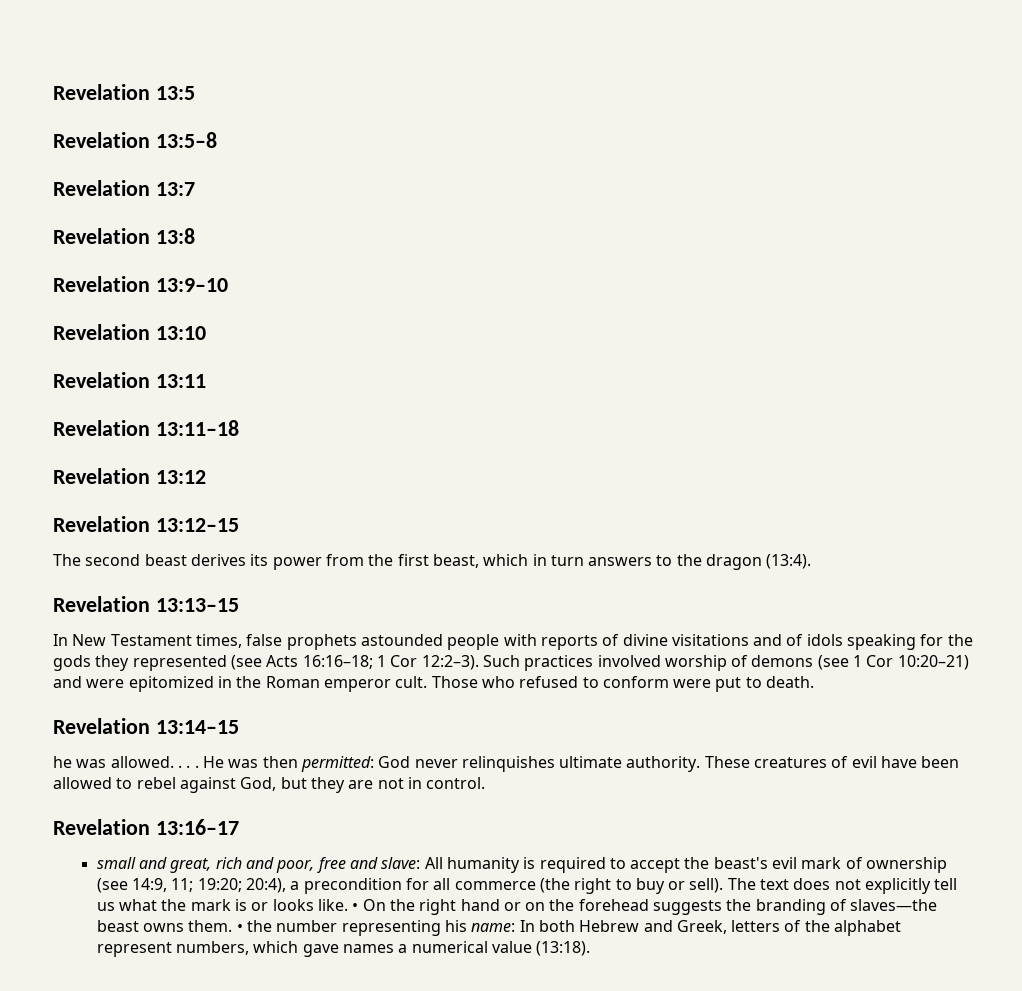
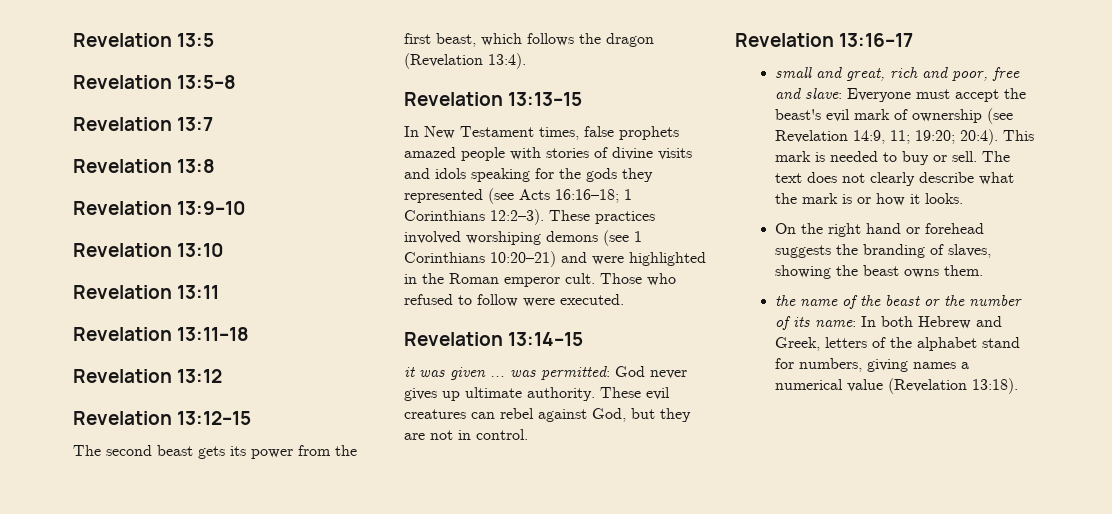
[190,554,246,566] derives -> [198,446,225,459] gets
[532,554,812,570] in turn answers to the dragon (13:4). -> [527,33,654,47] [404,53,526,69] follows the dragon (Revelation 13:4).
[360,634,443,646] astounded -> [404,147,456,158] amazed
[540,635,598,650] reports -> [546,148,589,158] stories
[671,634,804,646] visitations and of -> [658,148,692,160] [404,168,430,179] visits and
[390,655,749,671] Cor 12:2–3). Such practices involved worship of -> [404,209,655,225] [404,231,541,245] Corinthians 12:2–3). These practices involved worshiping
[866,655,894,667] Cor -> [404,252,485,263] Corinthians
[128,676,214,692] epitomized -> [629,252,706,266] highlighted
[602,676,815,692] [53,718,239,734] [53,756,298,768] conform were put to death. // Revelation 13:14–15 // he was allowed. . . . He was then -> [477,294,624,307] [404,332,584,346] [404,367,536,380] follow were executed. // Revelation 13:14–15 // it was given … was
[461,756,555,772] relinquishes -> [404,388,460,401] gives up
[754,756,960,768] [53,777,133,789] creatures of evil have been allowed to -> [646,387,670,400] [404,409,495,419] evil creatures can
[424,857,626,873] All humanity is required to -> [847,88,951,102] Everyone must
(128, 885) none -> [775,130,849,143] Revelation
[245,878,612,894] 20:4), a precondition for all commerce (the right -> [960,129,1035,145] [775,151,879,162] 20:4). This mark is needed
[689,878,724,893] sell). -> [952,151,978,162] sell.
[865,878,958,894] [96,902,115,911] explicitly tell us -> [870,172,975,186] clearly describe
[272,899,359,911] looks like. • -> [876,193,964,206] how it looks. //
[525,899,575,911] on the -> (921, 230) none
[850,899,938,911] slaves—the -> [948,244,992,258] [775,265,859,279] slaves, showing the
[236,920,467,936] • the number representing his -> [775,295,1023,309] [775,316,811,330] // the name of the beast or the number of its
[96,941,339,957] represent numbers, which gave -> [982,337,1021,348] [775,358,909,372] stand for numbers, giving
[536,941,591,956] (13:18). -> [888,378,1019,394] (Revelation 13:18).

